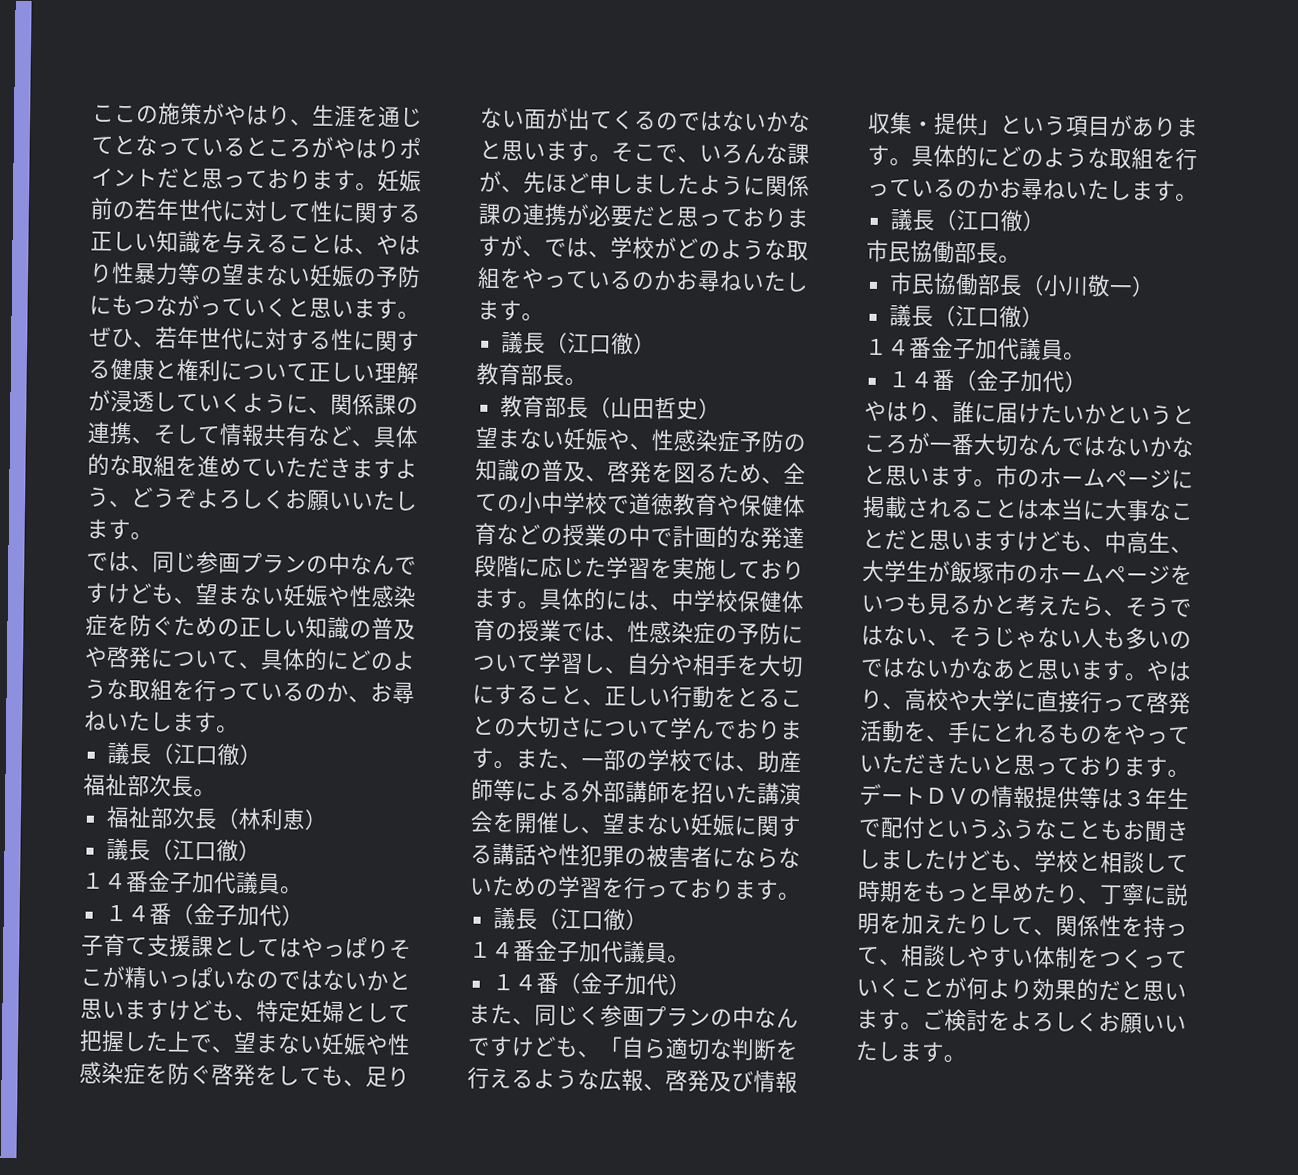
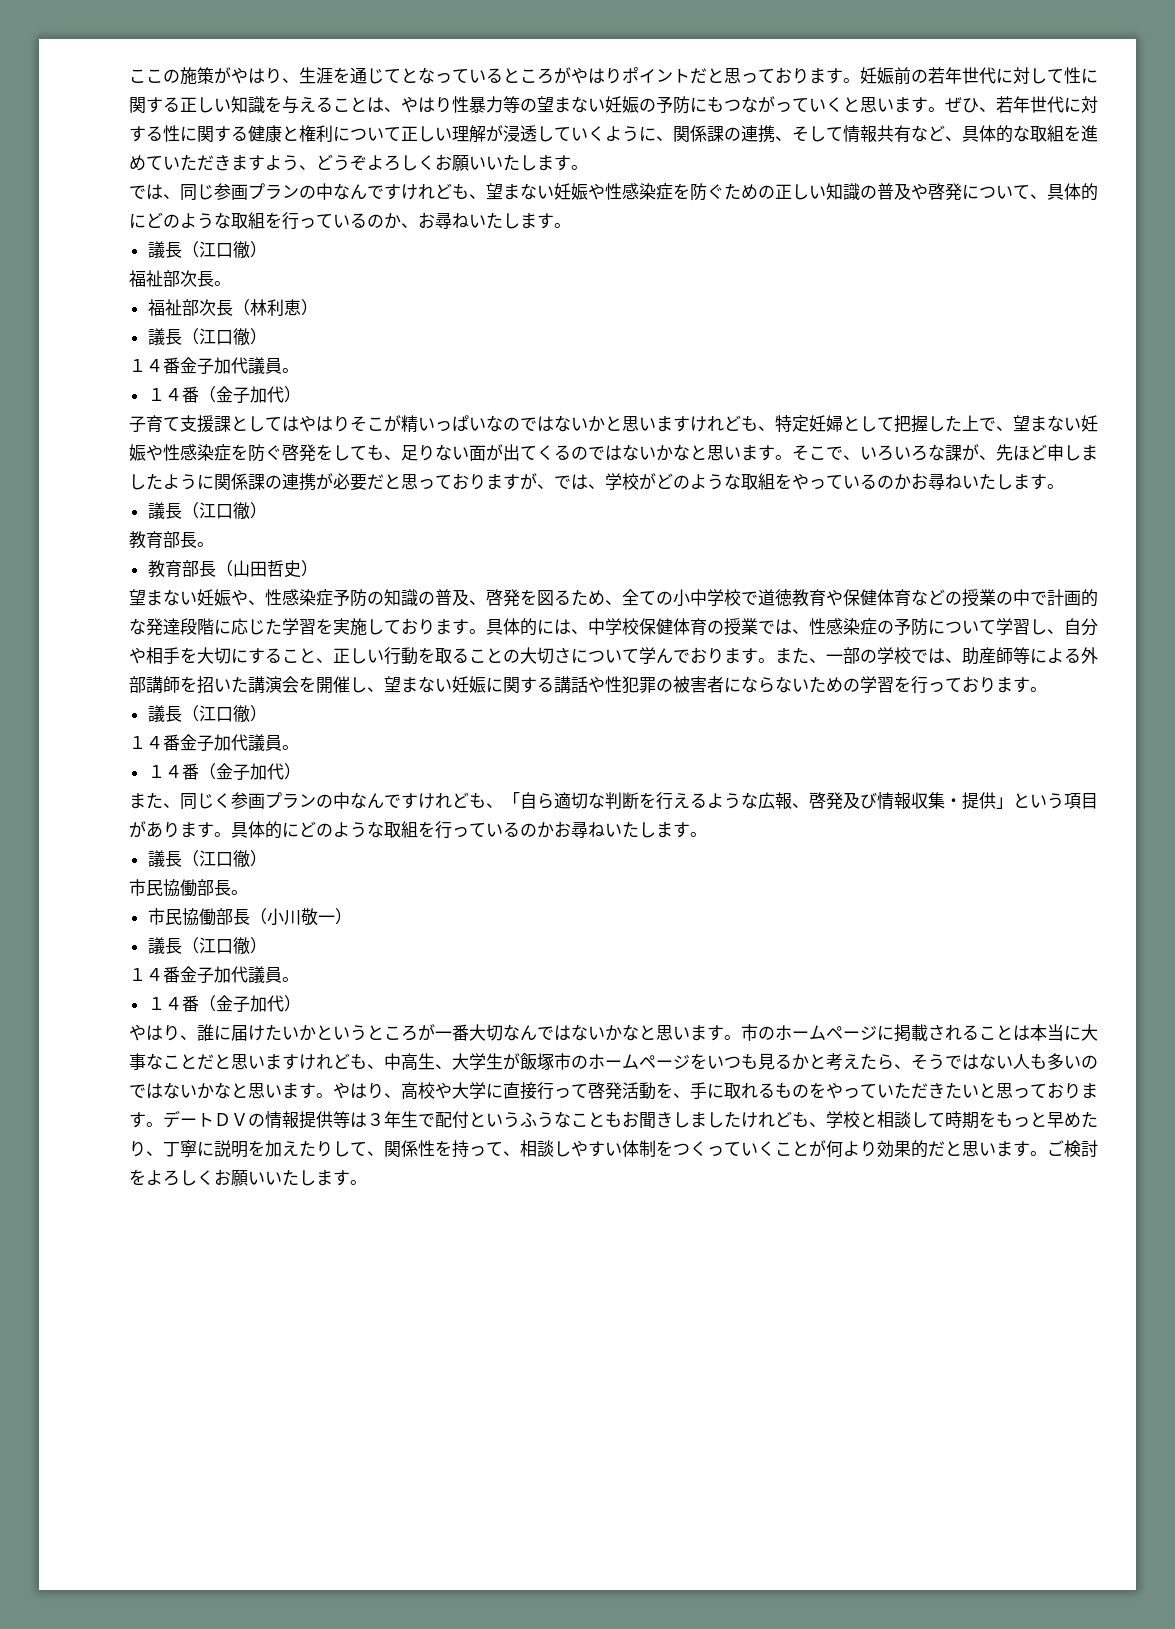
(131, 593) none -> [418,184,435,200] れ
[323,937,368,959] っぱ -> [316,416,333,432] は
(191, 1010) none -> [707,416,724,432] れ
[743,143,766,164] ん -> [894,445,928,461] いろ
[736,687,759,707] と -> [435,648,452,664] 取
(535, 1047) none -> [435,793,452,809] れ
(1039, 541) none -> [316,1054,333,1070] れ
[927,626,1082,649] 、そうじゃない -> (1013, 1062) none
[992,658,1016,679] あ -> (231, 1090) none
[992,722,1015,742] と -> [724,1083,741,1099] 取
(969, 860) none -> [758,1112,775,1128] れ

